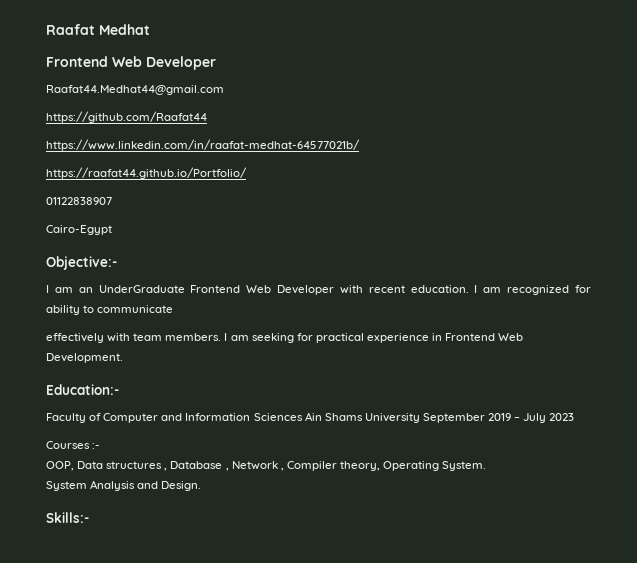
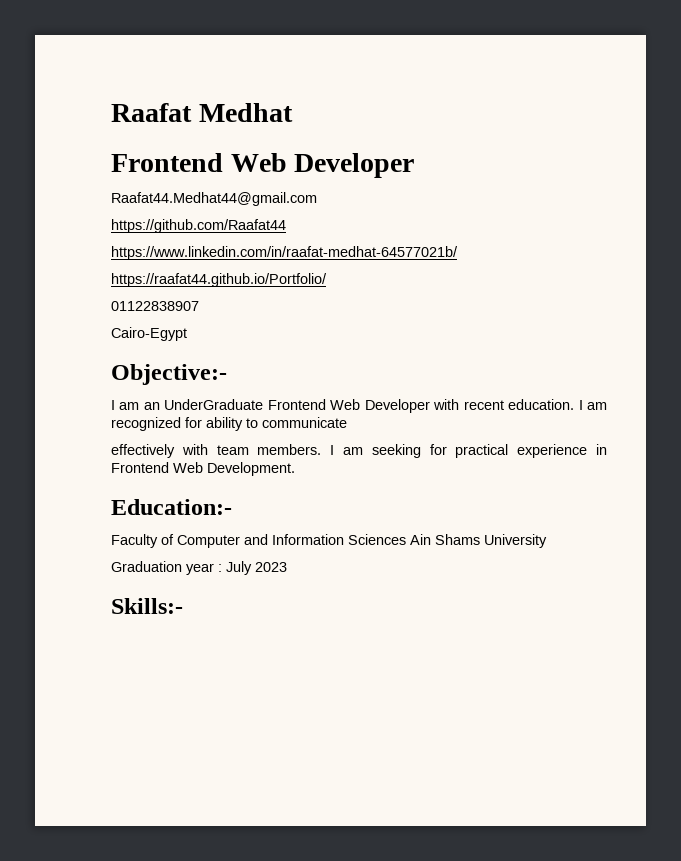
[422,413,521,423] September 2019 – -> [111,561,222,575] // Graduation year :
[46,441,101,449] [46,461,487,471] [46,480,202,491] // Courses :- // OOP, Data structures , Database , Network , Compiler theory, Operating System. // System Analysis and Design. -> (287, 567) none

